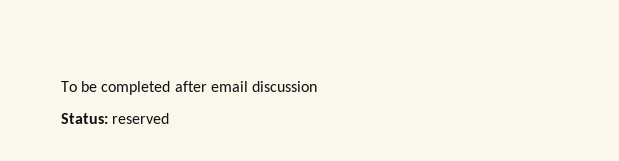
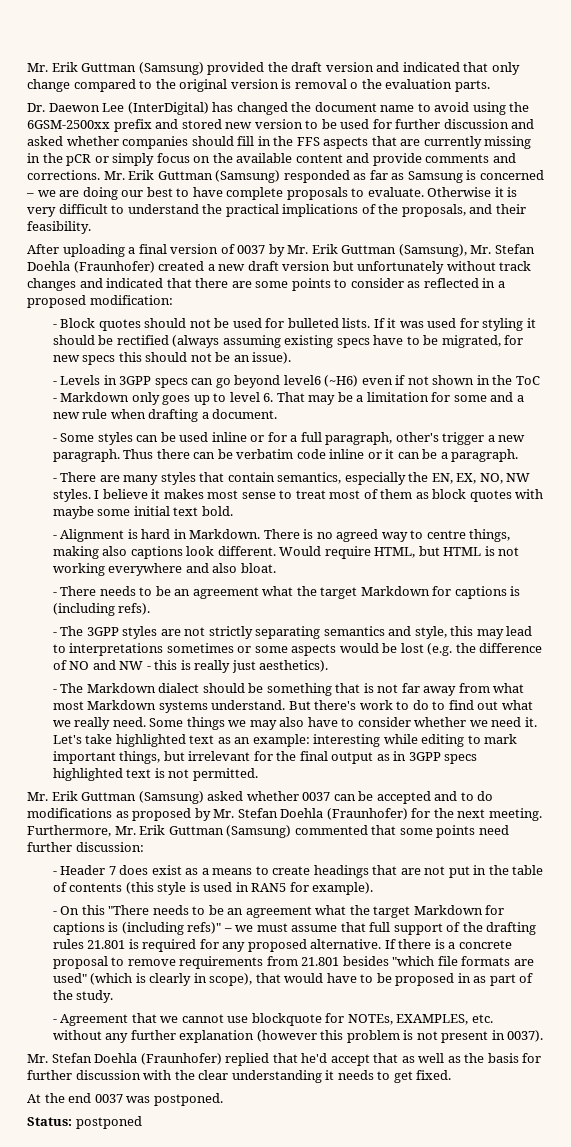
[61,81,317,95] To be completed after email discussion -> [27,62,520,75] [27,79,490,92] [27,102,530,115] [27,119,535,132] [27,136,532,149] [27,153,516,166] [27,170,544,183] [26,187,518,200] [27,204,526,217] [27,221,91,234] [27,244,535,257] [27,261,532,274] [27,278,505,291] [27,295,173,308] [52,318,536,331] [52,335,524,348] [52,352,292,365] [52,375,540,388] [52,392,524,405] [52,409,278,422] [52,432,526,445] [52,449,519,462] [52,472,531,485] [52,489,544,502] [52,506,233,519] [52,529,511,542] [52,546,520,559] [52,563,276,576] [52,586,521,599] [52,603,151,616] [52,626,533,639] [52,643,543,656] [52,660,329,673] [52,683,525,696] [52,700,533,713] [52,717,537,730] [52,734,518,747] [52,751,478,764] [52,768,258,781] [27,791,494,804] [27,808,542,821] [27,825,509,838] [27,842,144,852] [52,865,544,878] [52,882,374,895] [52,905,505,918] [52,922,537,935] [52,939,512,952] [52,956,534,969] [52,973,534,986] [52,990,114,1003] [52,1013,493,1026] [52,1030,544,1043] [27,1053,542,1066] [27,1070,452,1083] [27,1093,223,1106] Mr. Erik Guttman (Samsung) provided the draft version and indicated that only change compared to the original version is removal o the evaluation parts. // Dr. Daewon Lee (InterDigital) has changed the document name to avoid using the 6GSM-2500xx prefix and stored new version to be used for further discussion and asked whether companies should fill in the FFS aspects that are currently missing in the pCR or simply focus on the available content and provide comments and corrections. Mr. Erik Guttman (Samsung) responded as far as Samsung is concerned – we are doing our best to have complete proposals to evaluate. Otherwise it is very difficult to understand the practical implications of the proposals, and their feasibility. // After uploading a final version of 0037 by Mr. Erik Guttman (Samsung), Mr. Stefan Doehla (Fraunhofer) created a new draft version but unfortunately without track changes and indicated that there are some points to consider as reflected in a proposed modification: // - Block quotes should not be used for bulleted lists. If it was used for styling it should be rectified (always assuming existing specs have to be migrated, for new specs this should not be an issue). // - Levels in 3GPP specs can go beyond level6 (~H6) even if not shown in the ToC - Markdown only goes up to level 6. That may be a limitation for some and a new rule when drafting a document. // - Some styles can be used inline or for a full paragraph, other's trigger a new paragraph. Thus there can be verbatim code inline or it can be a paragraph. // - There are many styles that contain semantics, especially the EN, EX, NO, NW styles. I believe it makes most sense to treat most of them as block quotes with maybe some initial text bold. // - Alignment is hard in Markdown. There is no agreed way to centre things, making also captions look different. Would require HTML, but HTML is not working everywhere and also bloat. // - There needs to be an agreement what the target Markdown for captions is (including refs). // - The 3GPP styles are not strictly separating semantics and style, this may lead to interpretations sometimes or some aspects would be lost (e.g. the difference of NO and NW - this is really just aesthetics). // - The Markdown dialect should be something that is not far away from what most Markdown systems understand. But there's work to do to find out what we really need. Some things we may also have to consider whether we need it. Let's take highlighted text as an example: interesting while editing to mark important things, but irrelevant for the final output as in 3GPP specs highlighted text is not permitted. // Mr. Erik Guttman (Samsung) asked whether 0037 can be accepted and to do modifications as proposed by Mr. Stefan Doehla (Fraunhofer) for the next meeting. Furthermore, Mr. Erik Guttman (Samsung) commented that some points need further discussion: // - Header 7 does exist as a means to create headings that are not put in the table of contents (this style is used in RAN5 for example). // - On this "There needs to be an agreement what the target Markdown for captions is (including refs)" – we must assume that full support of the drafting rules 21.801 is required for any proposed alternative. If there is a concrete proposal to remove requirements from 21.801 besides "which file formats are used" (which is clearly in scope), that would have to be proposed in as part of the study. // - Agreement that we cannot use blockquote for NOTEs, EXAMPLES, etc. without any further explanation (however this problem is not present in 0037). // Mr. Stefan Doehla (Fraunhofer) replied that he'd accept that as well as the basis for further discussion with the clear understanding it needs to get fixed. // At the end 0037 was postponed.
[112,113,170,124] reserved -> [75,1116,142,1129] postponed

